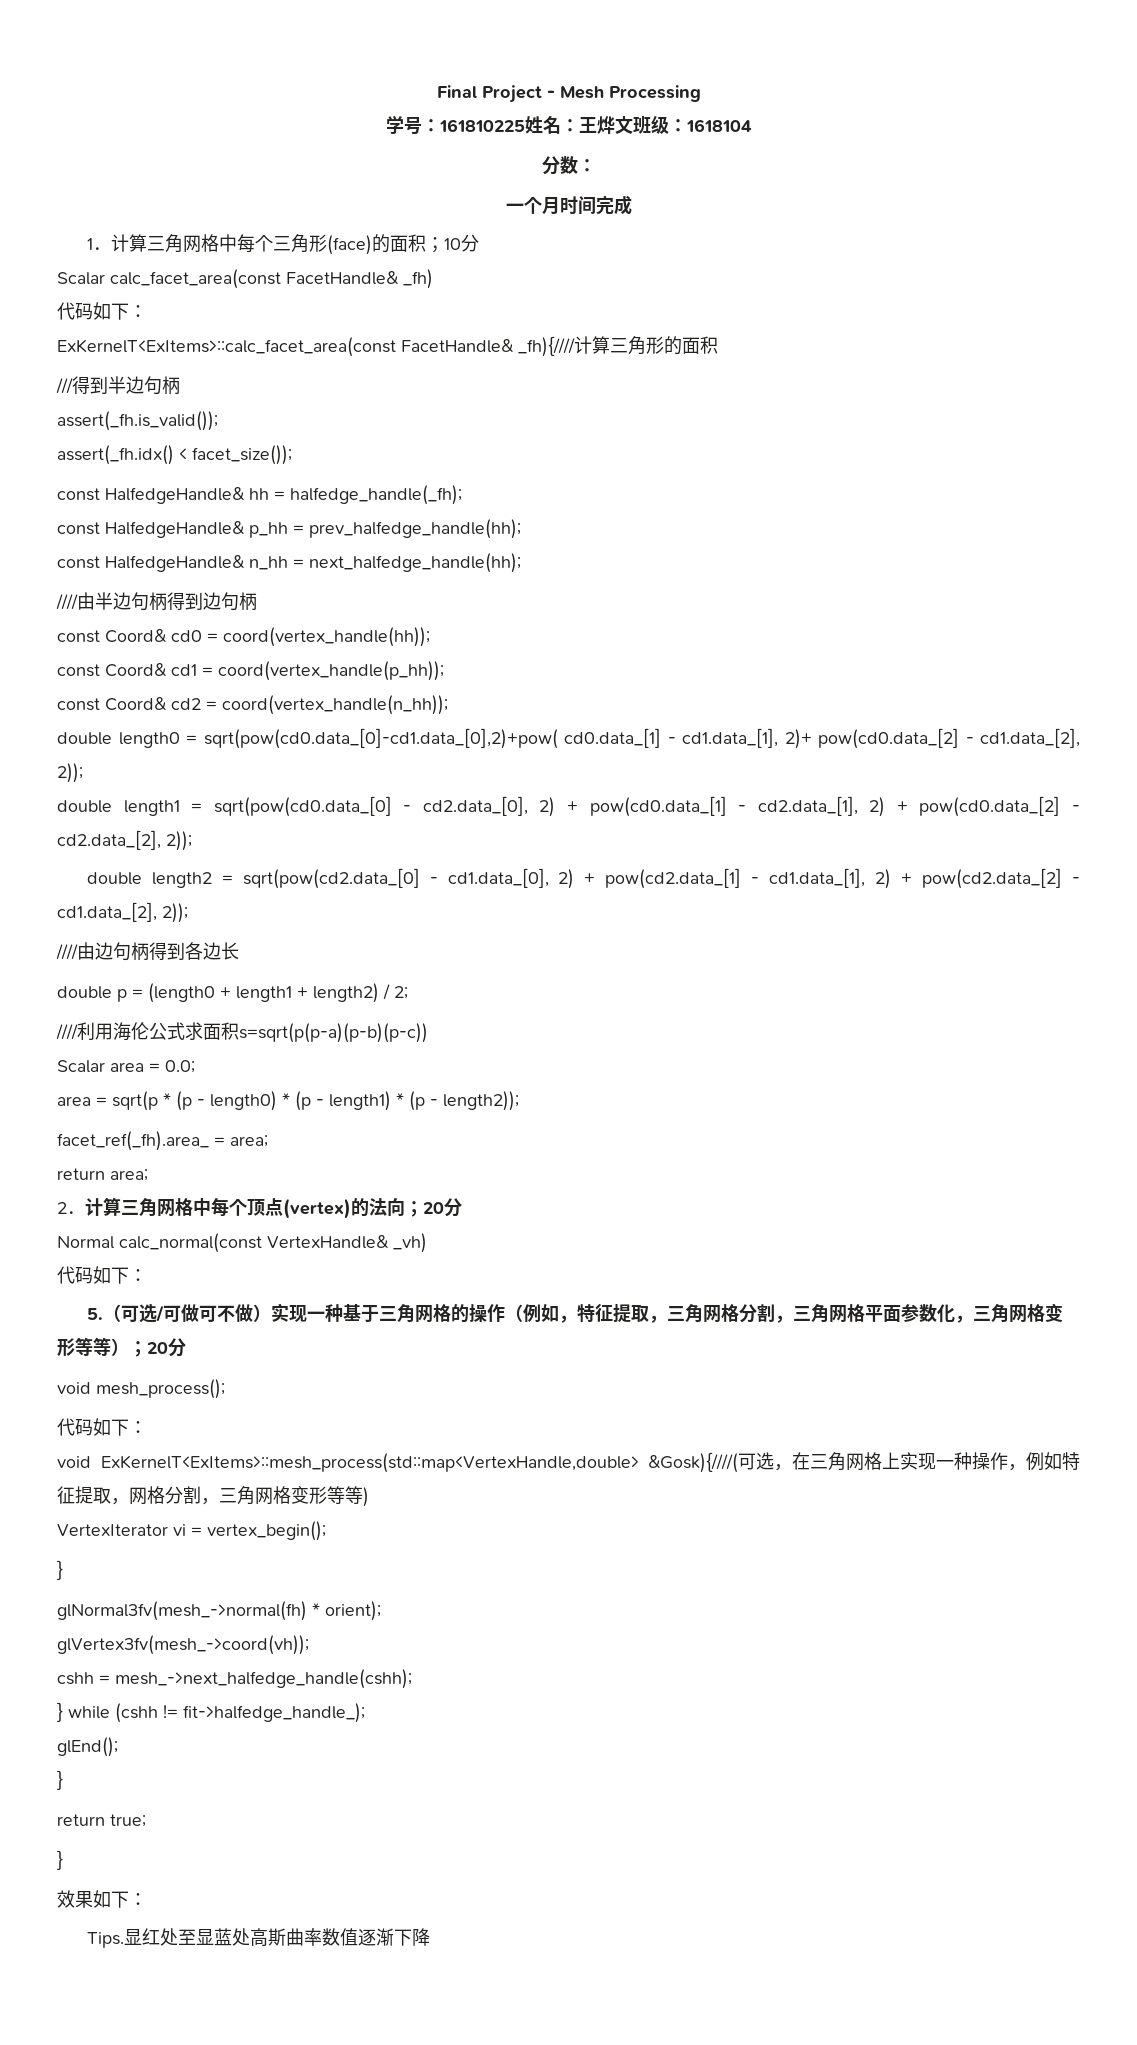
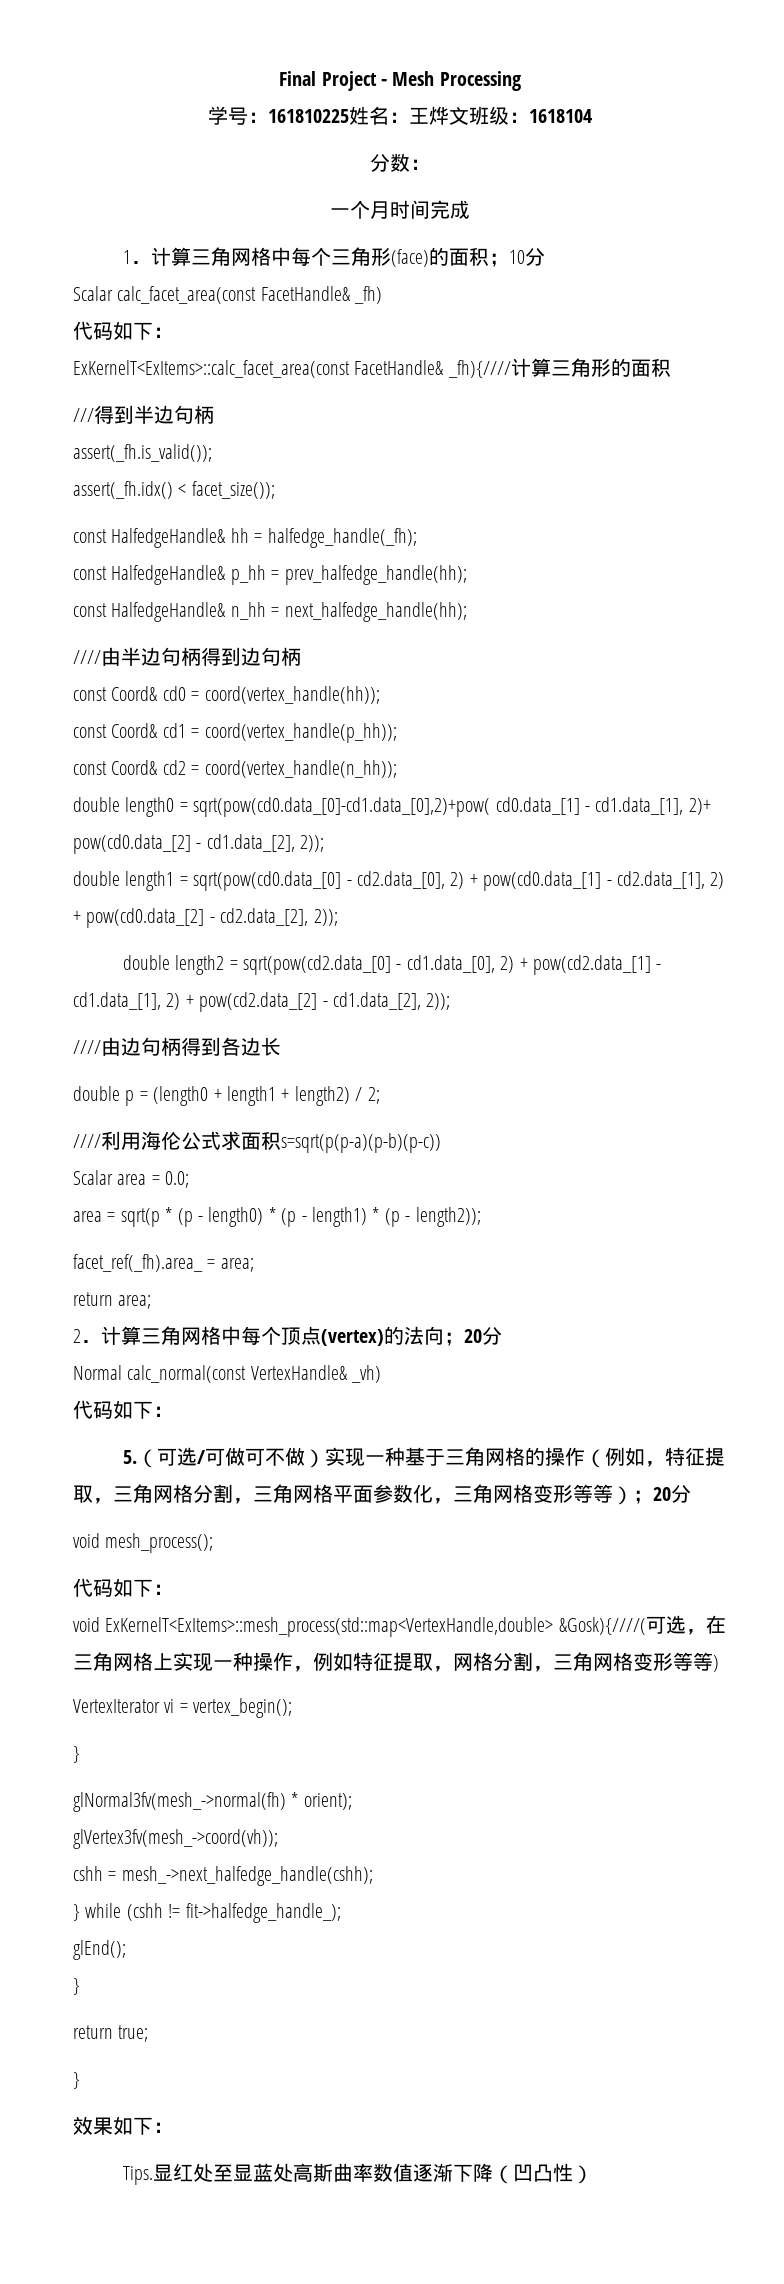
(430, 1937) none -> [492,2163,593,2184] （凹凸性）

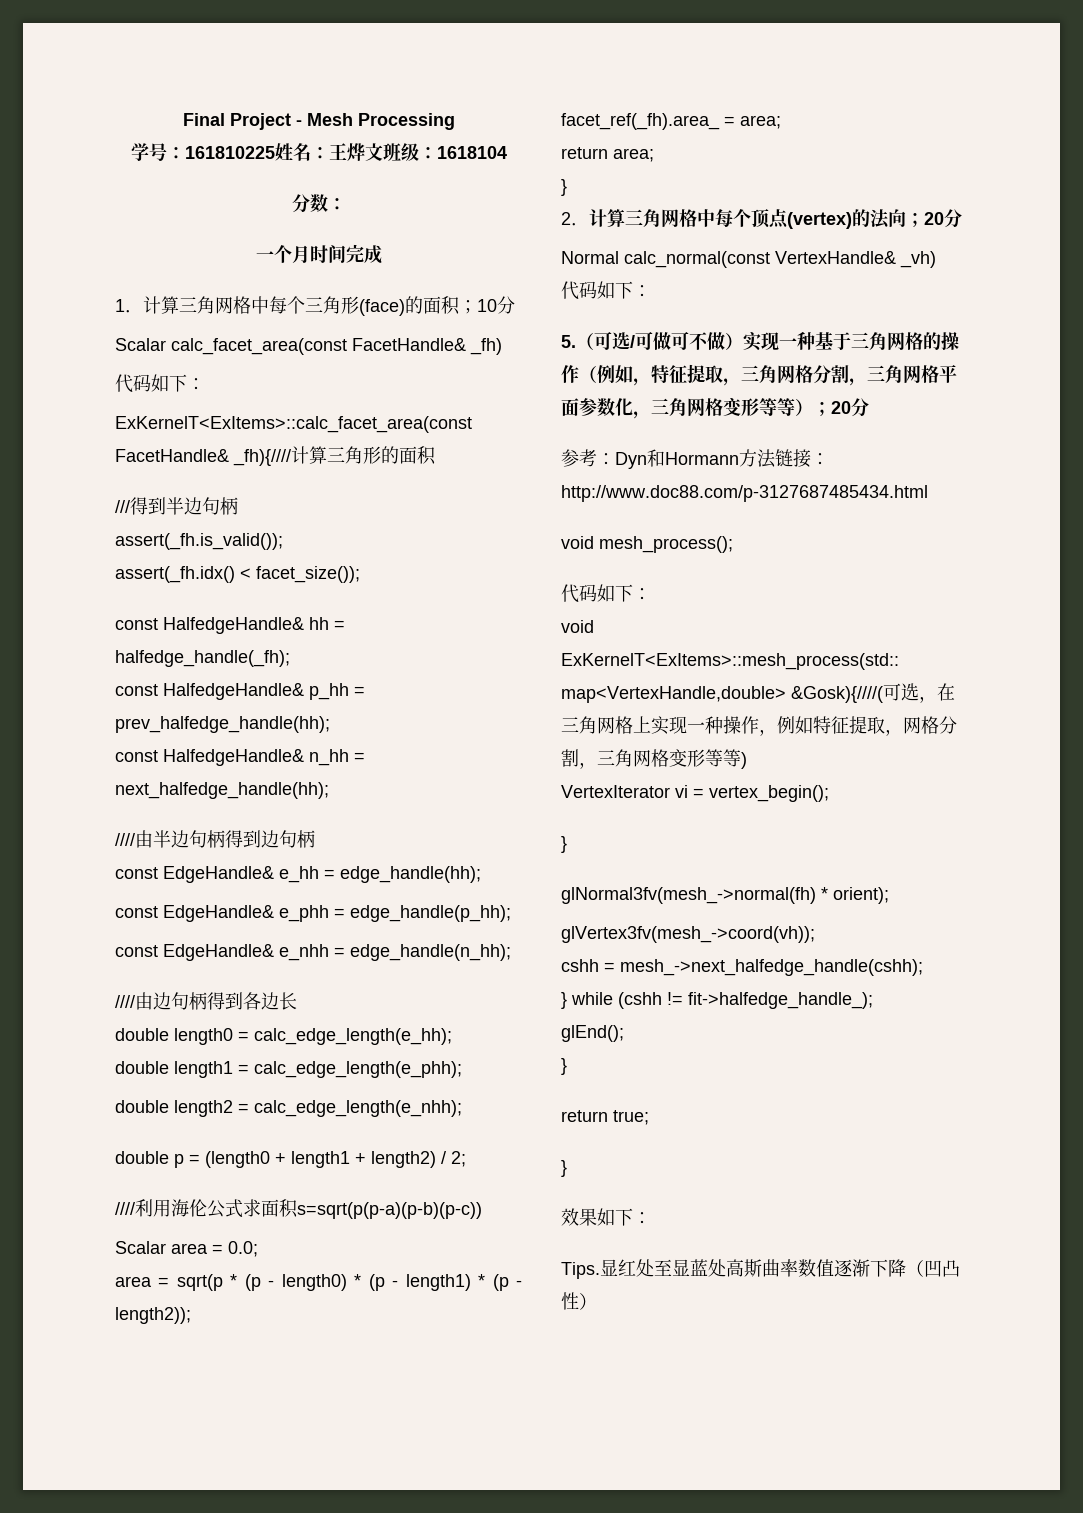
[111,686,380,704] [73,723,397,743] [73,760,397,778] [73,797,711,817] [73,834,325,854] [73,871,725,891] [73,908,338,928] [122,955,662,975] [73,992,451,1012] Coord& cd0 = coord(vertex_handle(hh)); // const Coord& cd1 = coord(vertex_handle(p_hh)); // const Coord& cd2 = coord(vertex_handle(n_hh)); // double length0 = sqrt(pow(cd0.data_[0]-cd1.data_[0],2)+pow( cd0.data_[1] - cd1.data_[1], 2)+ pow(cd0.data_[2] - cd1.data_[2], 2)); // double length1 = sqrt(pow(cd0.data_[0] - cd2.data_[0], 2) + pow(cd0.data_[1] - cd2.data_[1], 2) + pow(cd0.data_[2] - cd2.data_[2], 2)); // double length2 = sqrt(pow(cd2.data_[0] - cd1.data_[0], 2) + pow(cd2.data_[1] - cd1.data_[1], 2) + pow(cd2.data_[2] - cd1.data_[2], 2)); -> [163,866,481,883] [115,905,511,922] [115,944,511,961] EdgeHandle& e_hh = edge_handle(hh); // const EdgeHandle& e_phh = edge_handle(p_hh); // const EdgeHandle& e_nhh = edge_handle(n_hh);
(281, 1046) none -> [115,1028,452,1045] [115,1061,462,1078] [115,1100,462,1117] // double length0 = calc_edge_length(e_hh); // double length1 = calc_edge_length(e_phh); // double length2 = calc_edge_length(e_nhh);
(152, 1302) none -> [561,179,567,196] // }
(691, 1493) none -> [561,449,829,469] [561,485,928,502] // 参考：Dyn和Hormann方法链接：http://www.doc88.com/p-3127687485434.html

